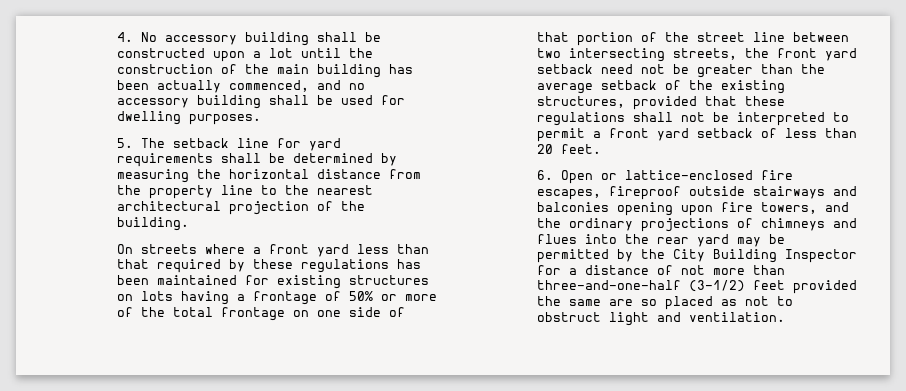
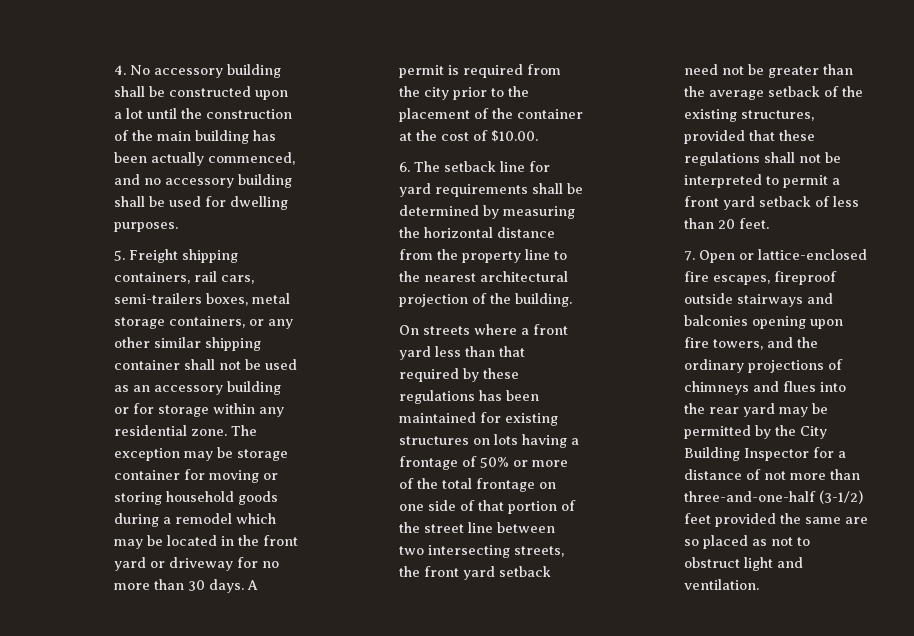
(133, 143) none -> [128,249,238,263] [113,271,254,284] [113,293,290,306] [113,316,293,329] [113,337,261,351] [113,359,297,370] [113,381,281,395] [113,403,284,417] [113,425,257,436] [113,447,288,461] [113,469,278,483] [113,491,278,505] [113,513,276,527] [113,535,298,549] [113,557,279,571] [113,579,258,593] [398,64,561,78] [398,86,529,100] [398,108,583,122] [398,130,538,142] [398,162,410,172] Freight shipping containers, rail cars, semi-trailers boxes, metal storage containers, or any other similar shipping container shall not be used as an accessory building or for storage within any residential zone. The exception may be storage container for moving or storing household goods during a remodel which may be located in the front yard or driveway for no more than 30 days. A permit is required from the city prior to the placement of the container at the cost of $10.00. // 6.
[536,170,553,180] 6. -> [683,251,695,261] 7.

